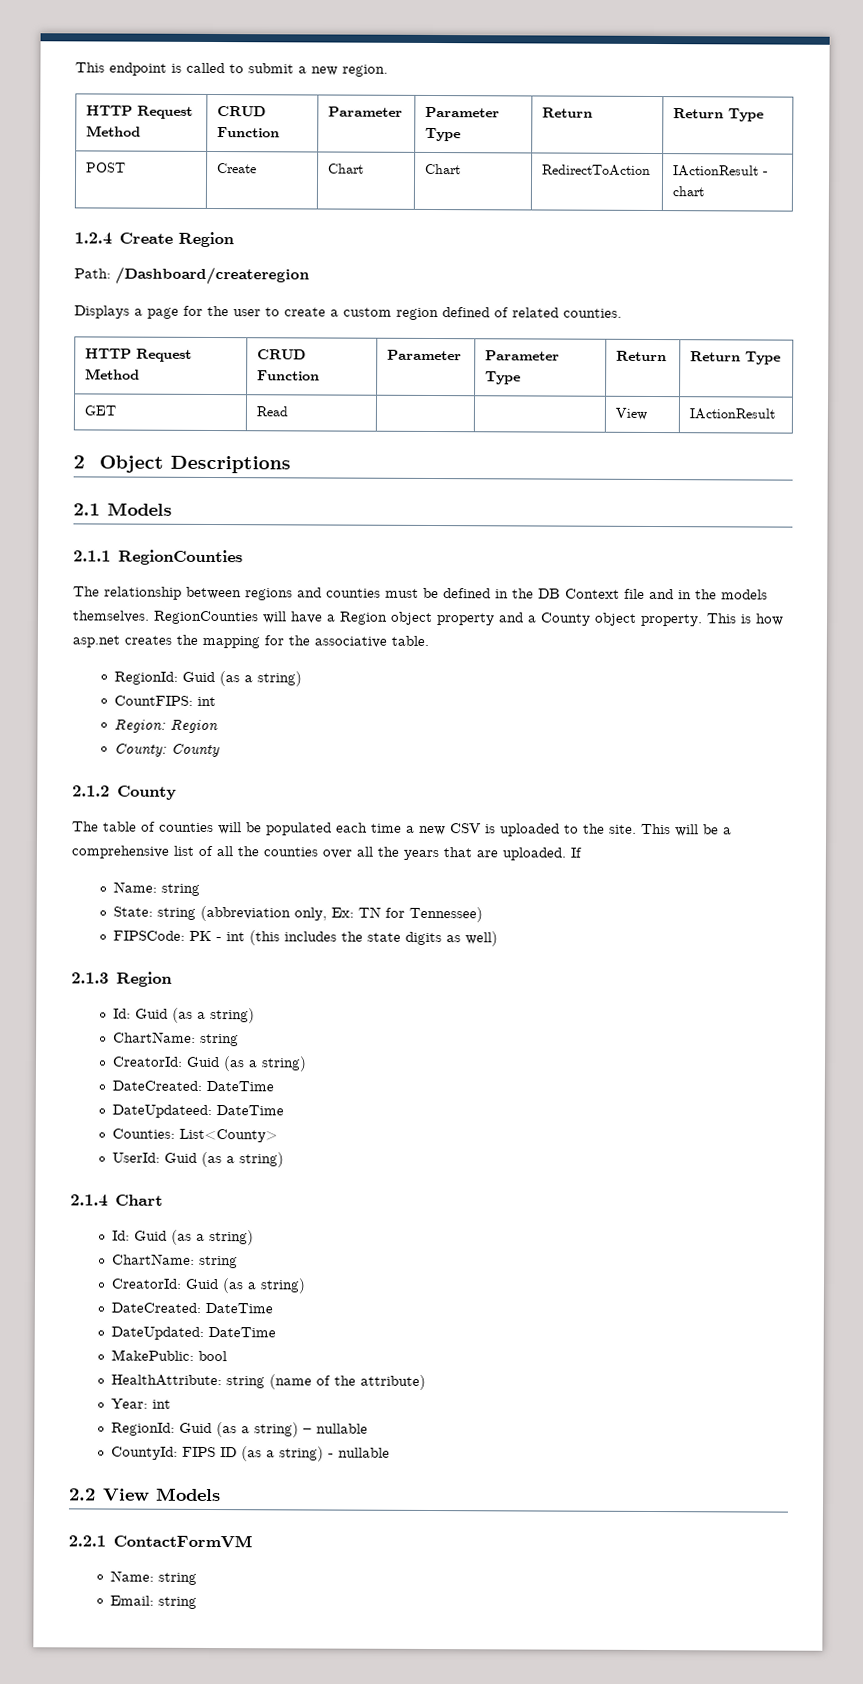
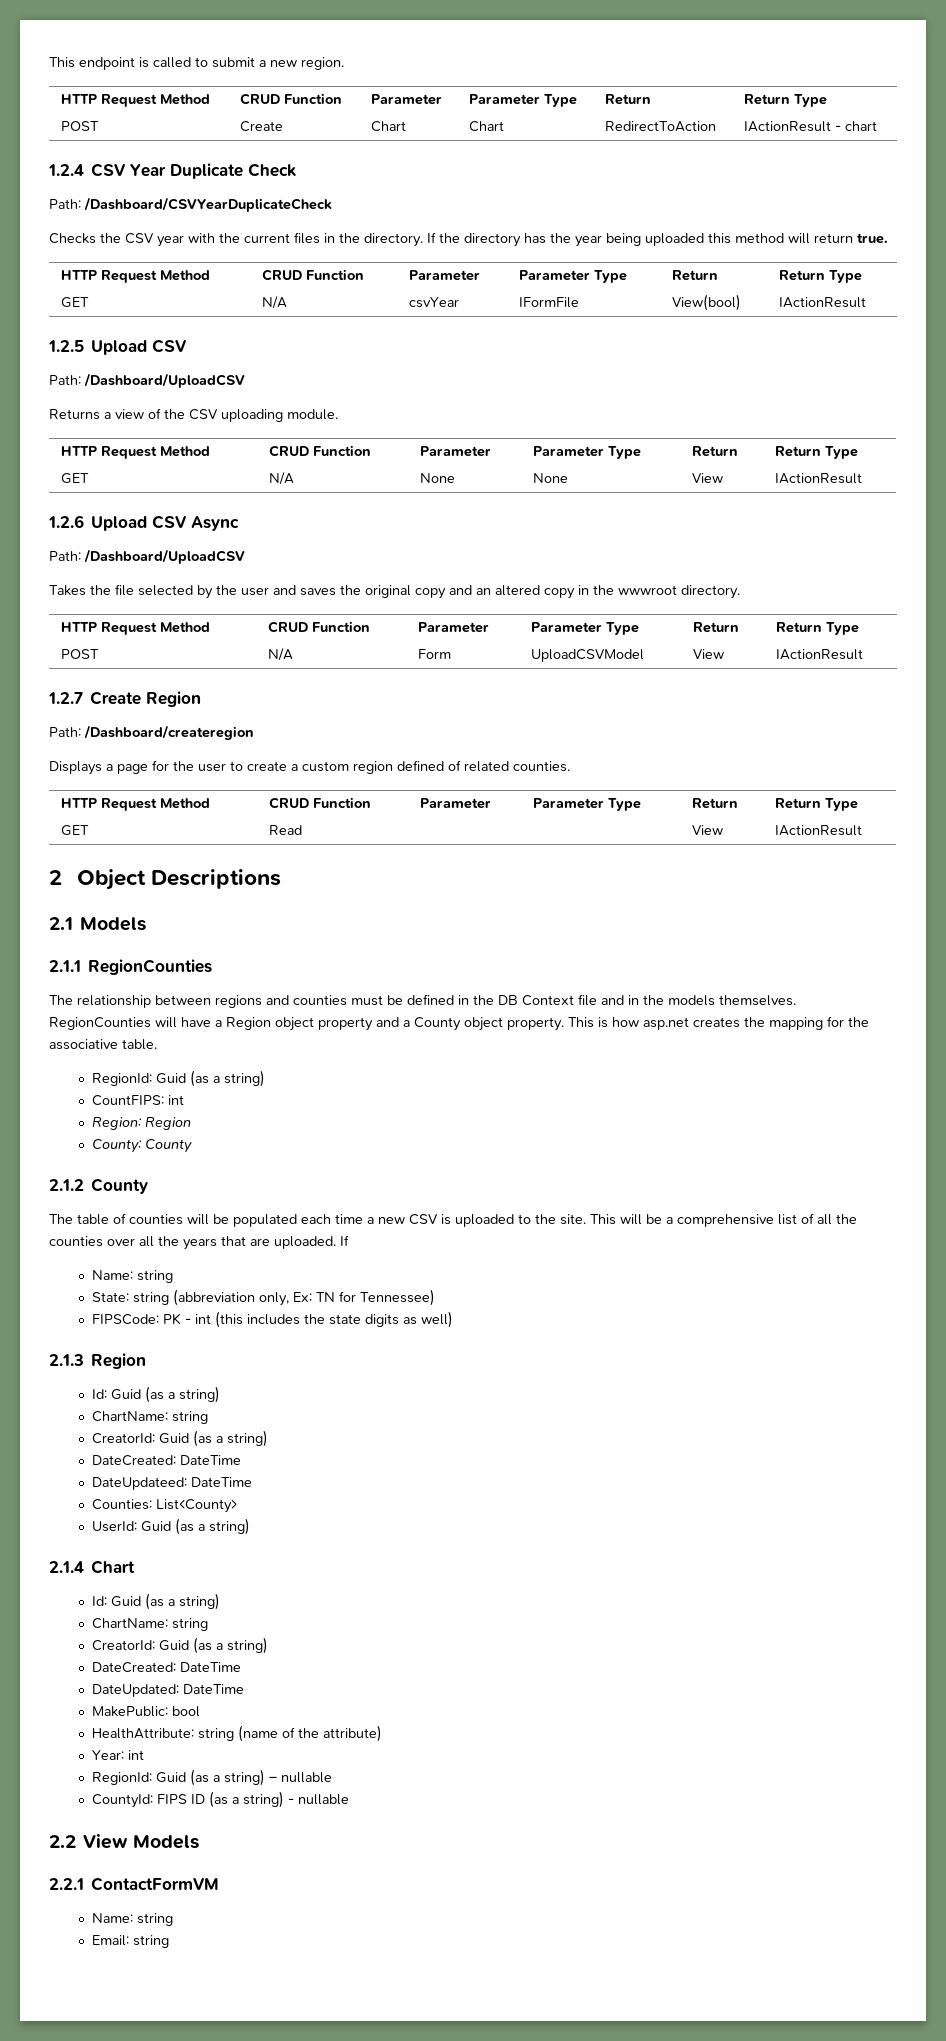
(112, 238) none -> [91,163,297,179] [49,197,332,212] [49,232,888,247] [60,270,210,283] [261,269,364,281] [408,270,480,281] [518,270,627,283] [671,270,718,281] [778,270,862,283] [60,297,89,308] [261,296,287,309] [408,297,459,308] [518,297,579,308] [671,294,741,311] [778,297,866,308] [48,339,188,355] [49,373,245,388] [49,408,338,422] [60,446,210,459] [268,445,371,457] [419,446,491,457] [532,446,641,459] [691,446,738,457] [774,446,858,459] [60,473,89,484] [268,472,294,485] [419,473,455,483] [532,473,568,483] [691,473,723,483] [774,473,862,484] [48,515,240,531] [49,549,245,564] [49,584,740,599] [60,622,210,635] [267,621,370,633] [417,622,489,633] [530,622,639,635] [692,622,739,633] [775,622,859,635] [60,649,99,659] [267,648,293,661] [417,649,451,659] [530,649,644,662] [692,649,724,659] [775,649,863,660] [48,692,83,704] CSV Year Duplicate Check // Path: /Dashboard/CSVYearDuplicateCheck // Checks the CSV year with the current files in the directory. If the directory has the year being uploaded this method will return true. // HTTP Request Method | CRUD Function | Parameter | Parameter Type | Return | Return Type // GET | N/A | csvYear | IFormFile | View(bool) | IActionResult // 1.2.5 Upload CSV // Path: /Dashboard/UploadCSV // Returns a view of the CSV uploading module. // HTTP Request Method | CRUD Function | Parameter | Parameter Type | Return | Return Type // GET | N/A | None | None | View | IActionResult // 1.2.6 Upload CSV Async // Path: /Dashboard/UploadCSV // Takes the file selected by the user and saves the original copy and an altered copy in the wwwroot directory. // HTTP Request Method | CRUD Function | Parameter | Parameter Type | Return | Return Type // POST | N/A | Form | UploadCSVModel | View | IActionResult // 1.2.7

